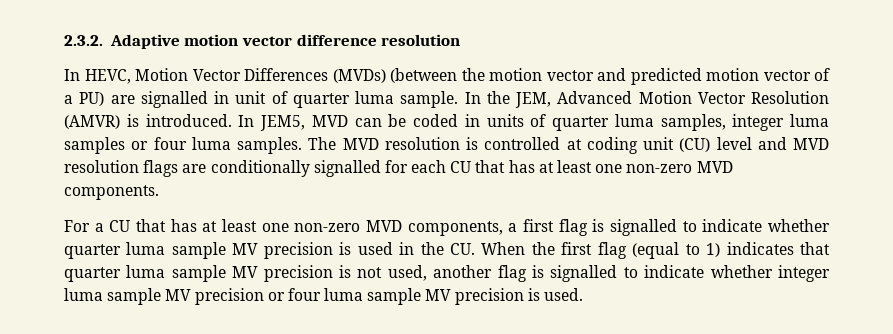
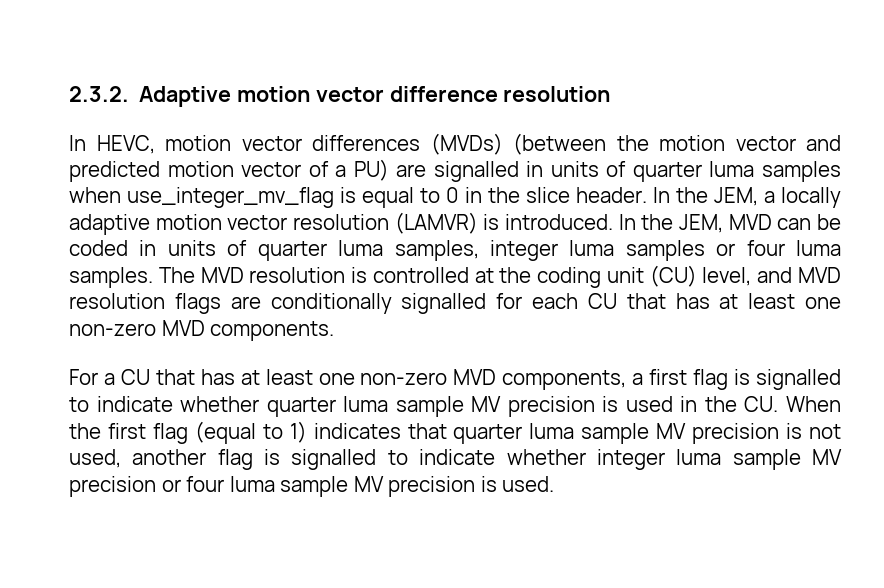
[135,68,328,81] Motion Vector Differences -> [165,135,420,151] motion vector differences
[235,91,829,108] [64,115,120,129] unit of quarter luma sample. In the JEM, Advanced Motion Vector Resolution (AMVR) -> [550,161,842,182] [69,187,841,208] [69,212,478,235] units of quarter luma samples when use_integer_mv_flag is equal to 0 in the slice header. In the JEM, a locally adaptive motion vector resolution (LAMVR)
[260,115,305,131] JEM5, -> [641,214,723,233] the JEM,
(582, 144) none -> [499,267,532,283] the
[716,137,752,150] level -> [702,267,752,286] level,

